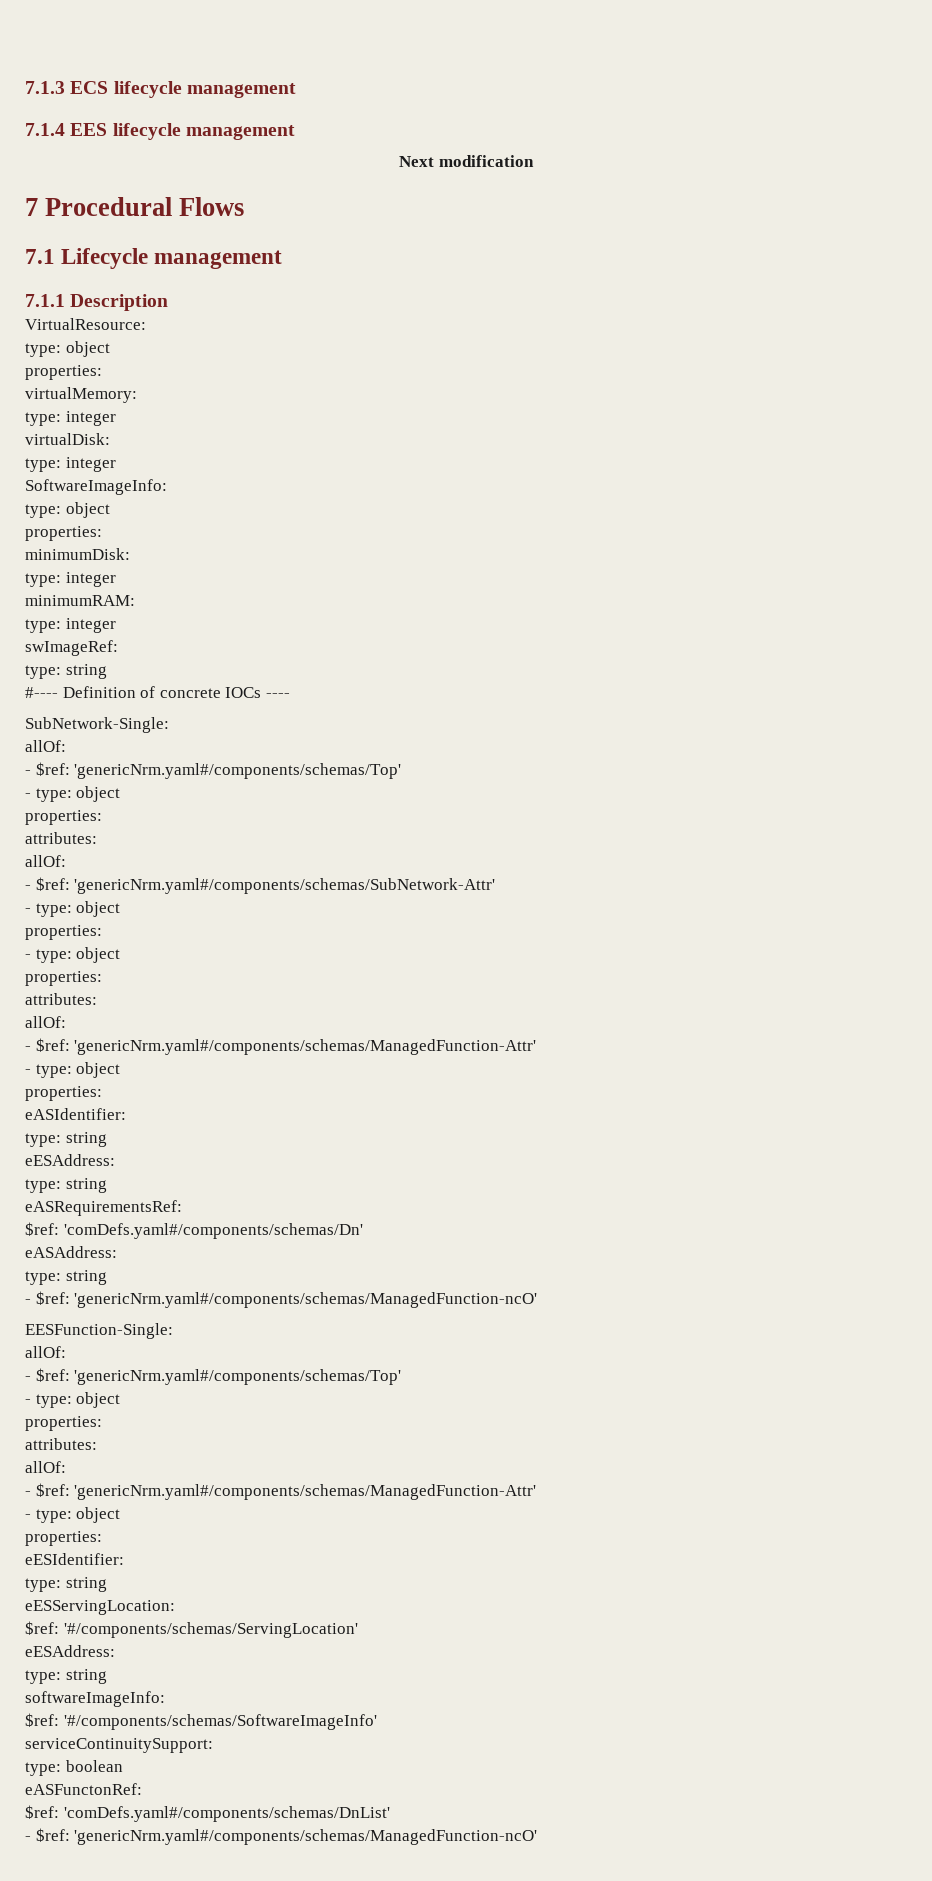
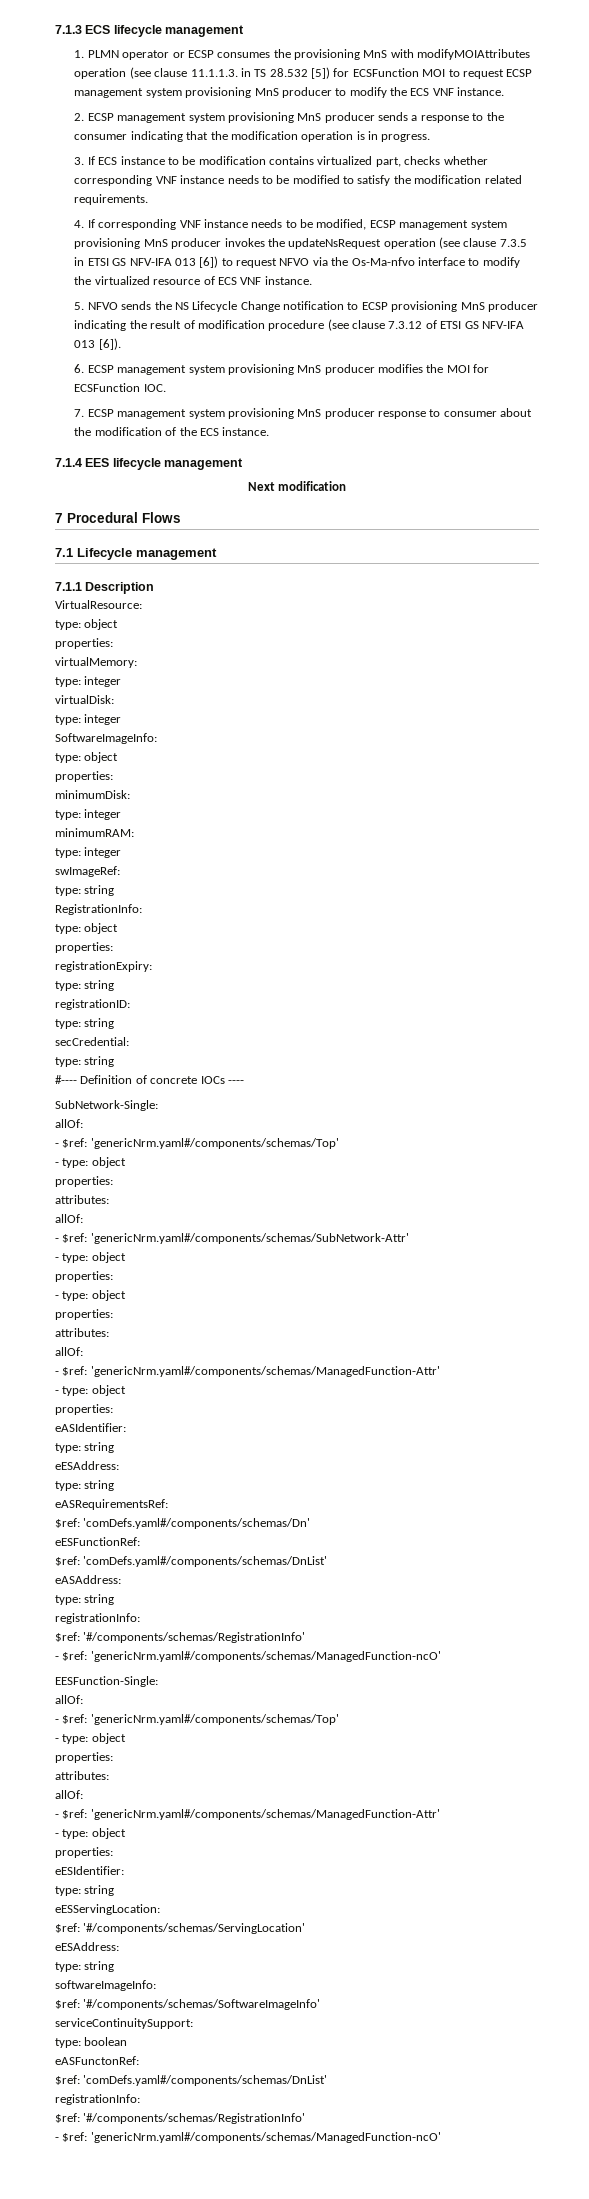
(296, 90) none -> [74,49,531,60] [74,67,533,79] [74,87,505,98] [74,112,504,123] [74,131,431,142] [74,156,488,167] [74,175,522,186] [74,194,149,205] [74,219,507,230] [74,237,527,249] [74,256,520,268] [74,276,312,285] [74,301,538,312] [74,319,524,331] [74,338,121,350] [74,364,490,375] [74,383,166,392] [74,408,533,419] [74,427,270,436] // 1. PLMN operator or ECSP consumes the provisioning MnS with modifyMOIAttributes operation (see clause 11.1.1.3. in TS 28.532 [5]) for ECSFunction MOI to request ECSP management system provisioning MnS producer to modify the ECS VNF instance. // 2. ECSP management system provisioning MnS producer sends a response to the consumer indicating that the modification operation is in progress. // 3. If ECS instance to be modification contains virtualized part, checks whether corresponding VNF instance needs to be modified to satisfy the modification related requirements. // 4. If corresponding VNF instance needs to be modified, ECSP management system provisioning MnS producer invokes the updateNsRequest operation (see clause 7.3.5 in ETSI GS NFV-IFA 013 [6]) to request NFVO via the Os-Ma-nfvo interface to modify the virtualized resource of ECS VNF instance. // 5. NFVO sends the NS Lifecycle Change notification to ECSP provisioning MnS producer indicating the result of modification procedure (see clause 7.3.12 of ETSI GS NFV-IFA 013 [6]). // 6. ECSP management system provisioning MnS producer modifies the MOI for ECSFunction IOC. // 7. ECSP management system provisioning MnS producer response to consumer about the modification of the ECS instance.
(107, 671) none -> [55,904,142,915] [55,923,119,934] [55,942,113,953] [55,961,152,972] [55,980,115,991] [55,999,130,1010] [55,1018,115,1029] [55,1037,129,1046] [55,1056,115,1067] // RegistrationInfo: // type: object // properties: // registrationExpiry: // type: string // registrationID: // type: string // secCredential: // type: string
(363, 1231) none -> [55,1537,140,1546] [55,1556,328,1567] // eESFunctionRef: // $ref: 'comDefs.yaml#/components/schemas/DnList'
(107, 1277) none -> [55,1613,140,1624] [55,1632,306,1643] // registrationInfo: // $ref: '#/components/schemas/RegistrationInfo'
(390, 1814) none -> [55,2094,140,2105] [55,2113,306,2124] // registrationInfo: // $ref: '#/components/schemas/RegistrationInfo'

